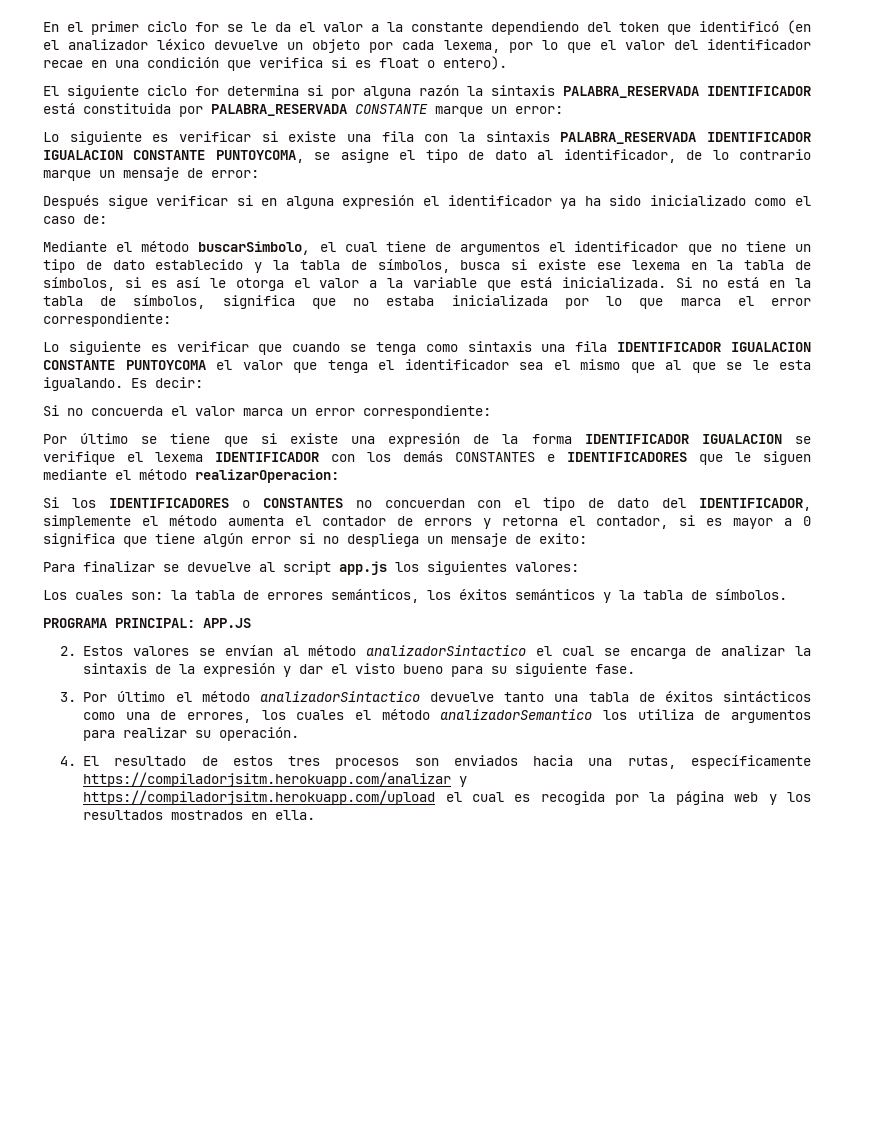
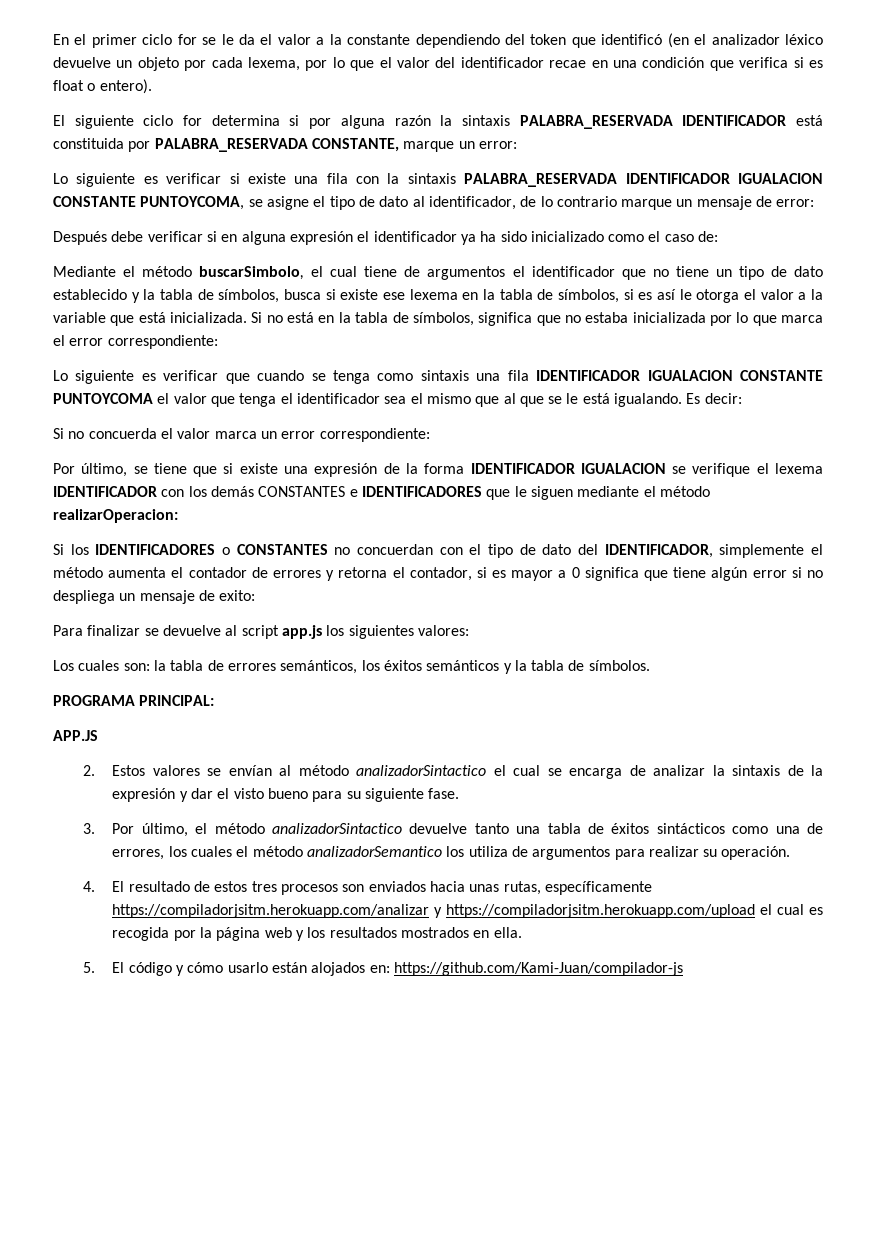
[355,104,428,114] CONSTANTE -> [311,138,399,152] CONSTANTE,
[107,195,148,209] sigue -> [111,231,144,242] debe
[779,360,811,370] esta -> [582,393,610,404] está
[80,433,129,444] último -> [81,463,128,477] último,
[424,518,472,526] errors -> [272,570,321,578] errores
(195, 623) none -> (215, 700) //
[117,691,166,702] último -> [141,823,188,837] último,
[588,758,613,766] una -> [469,884,500,892] unas
(316, 815) none -> [82,962,683,976] // 5. El código y cómo usarlo están alojados en: https://github.com/Kami-Juan/compilador-js

